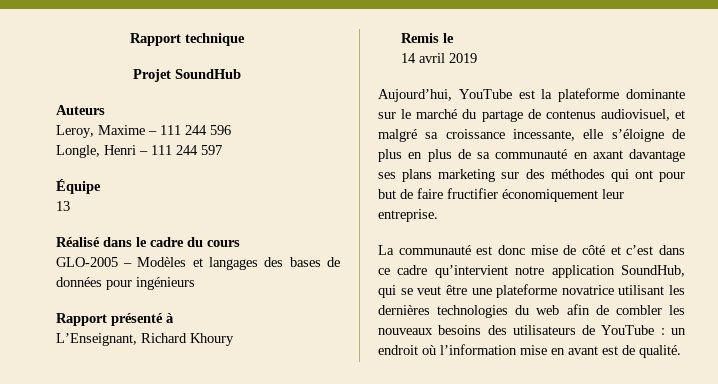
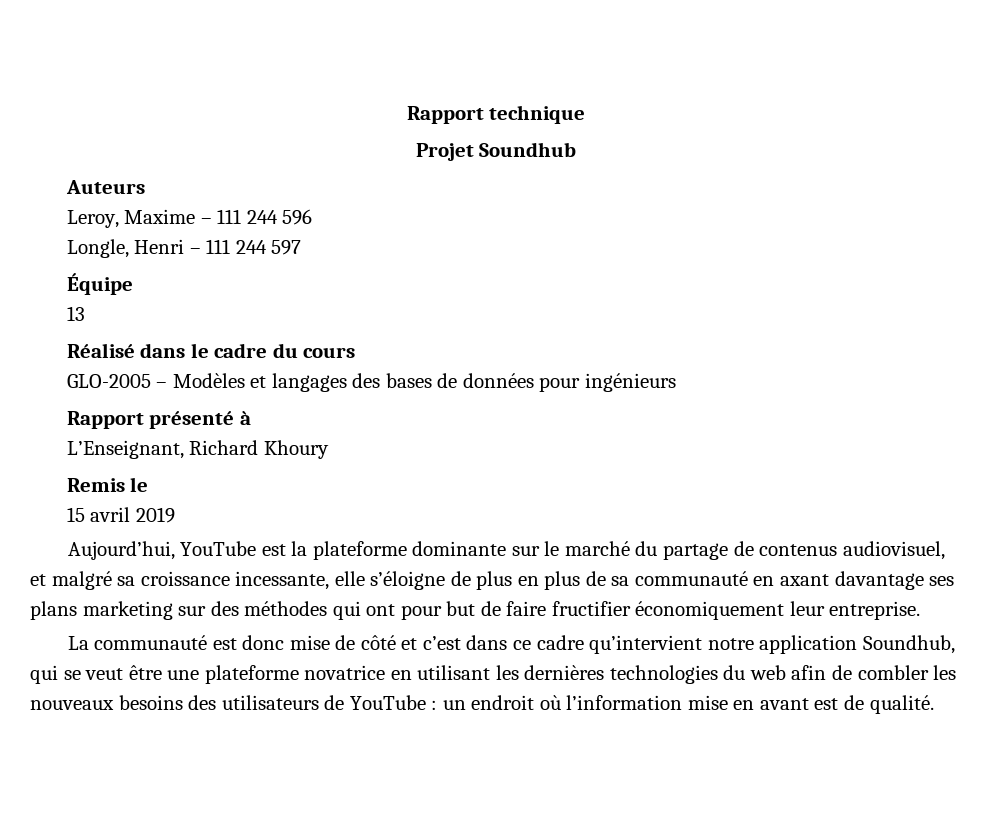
[174,69,241,79] SoundHub -> [479,142,577,157] Soundhub
[400,53,416,63] 14 -> [66,507,85,522] 15
[621,265,685,277] SoundHub, -> [862,635,955,654] Soundhub,
(614, 290) none -> [390,670,412,680] en

